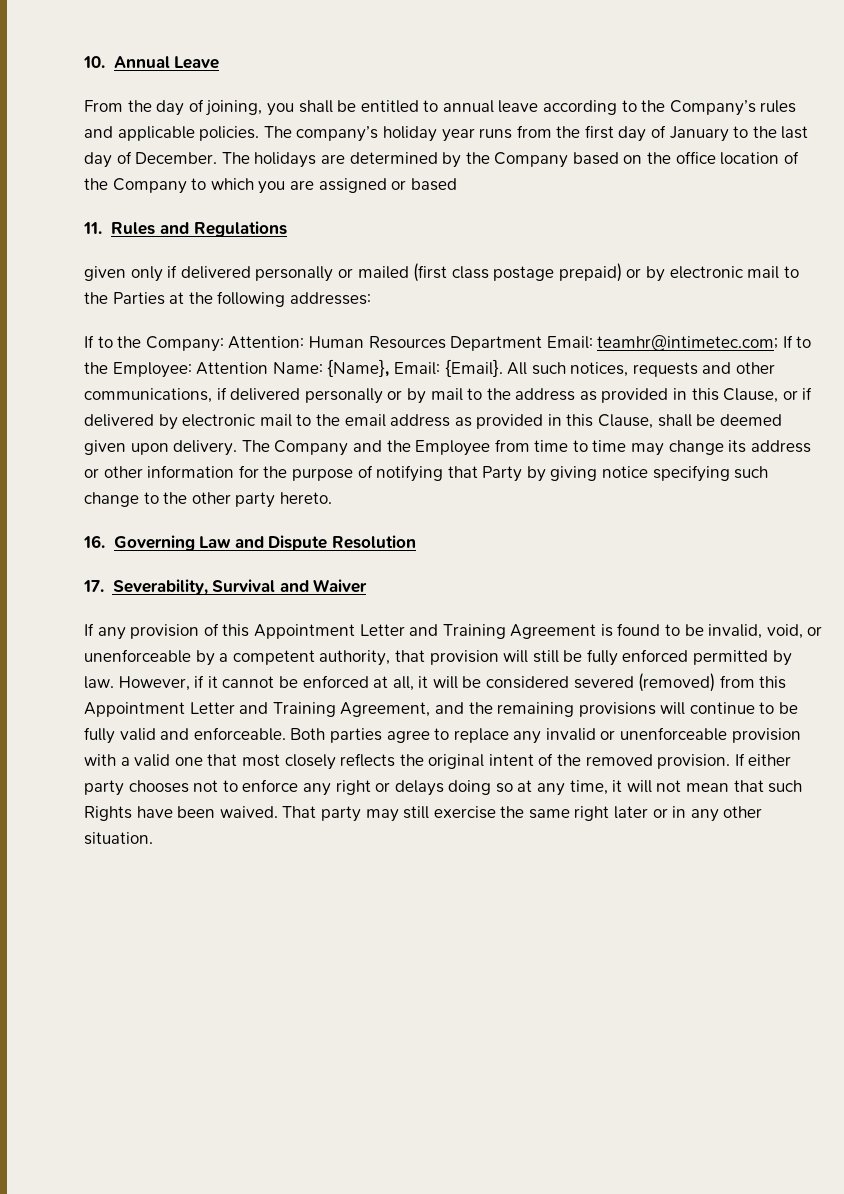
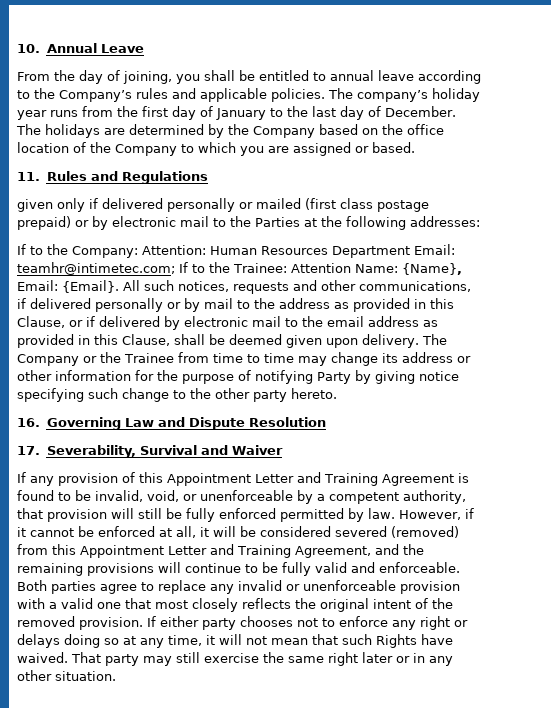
[410,178,457,191] based -> [372,142,415,153] based.
[112,362,192,378] Employee: -> [233,263,287,273] Trainee:
[352,440,491,456] and the Employee -> [83,352,174,363] or the Trainee
[447,466,478,478] that -> (313, 377) none
[177,806,216,818] been -> (453, 639) none

